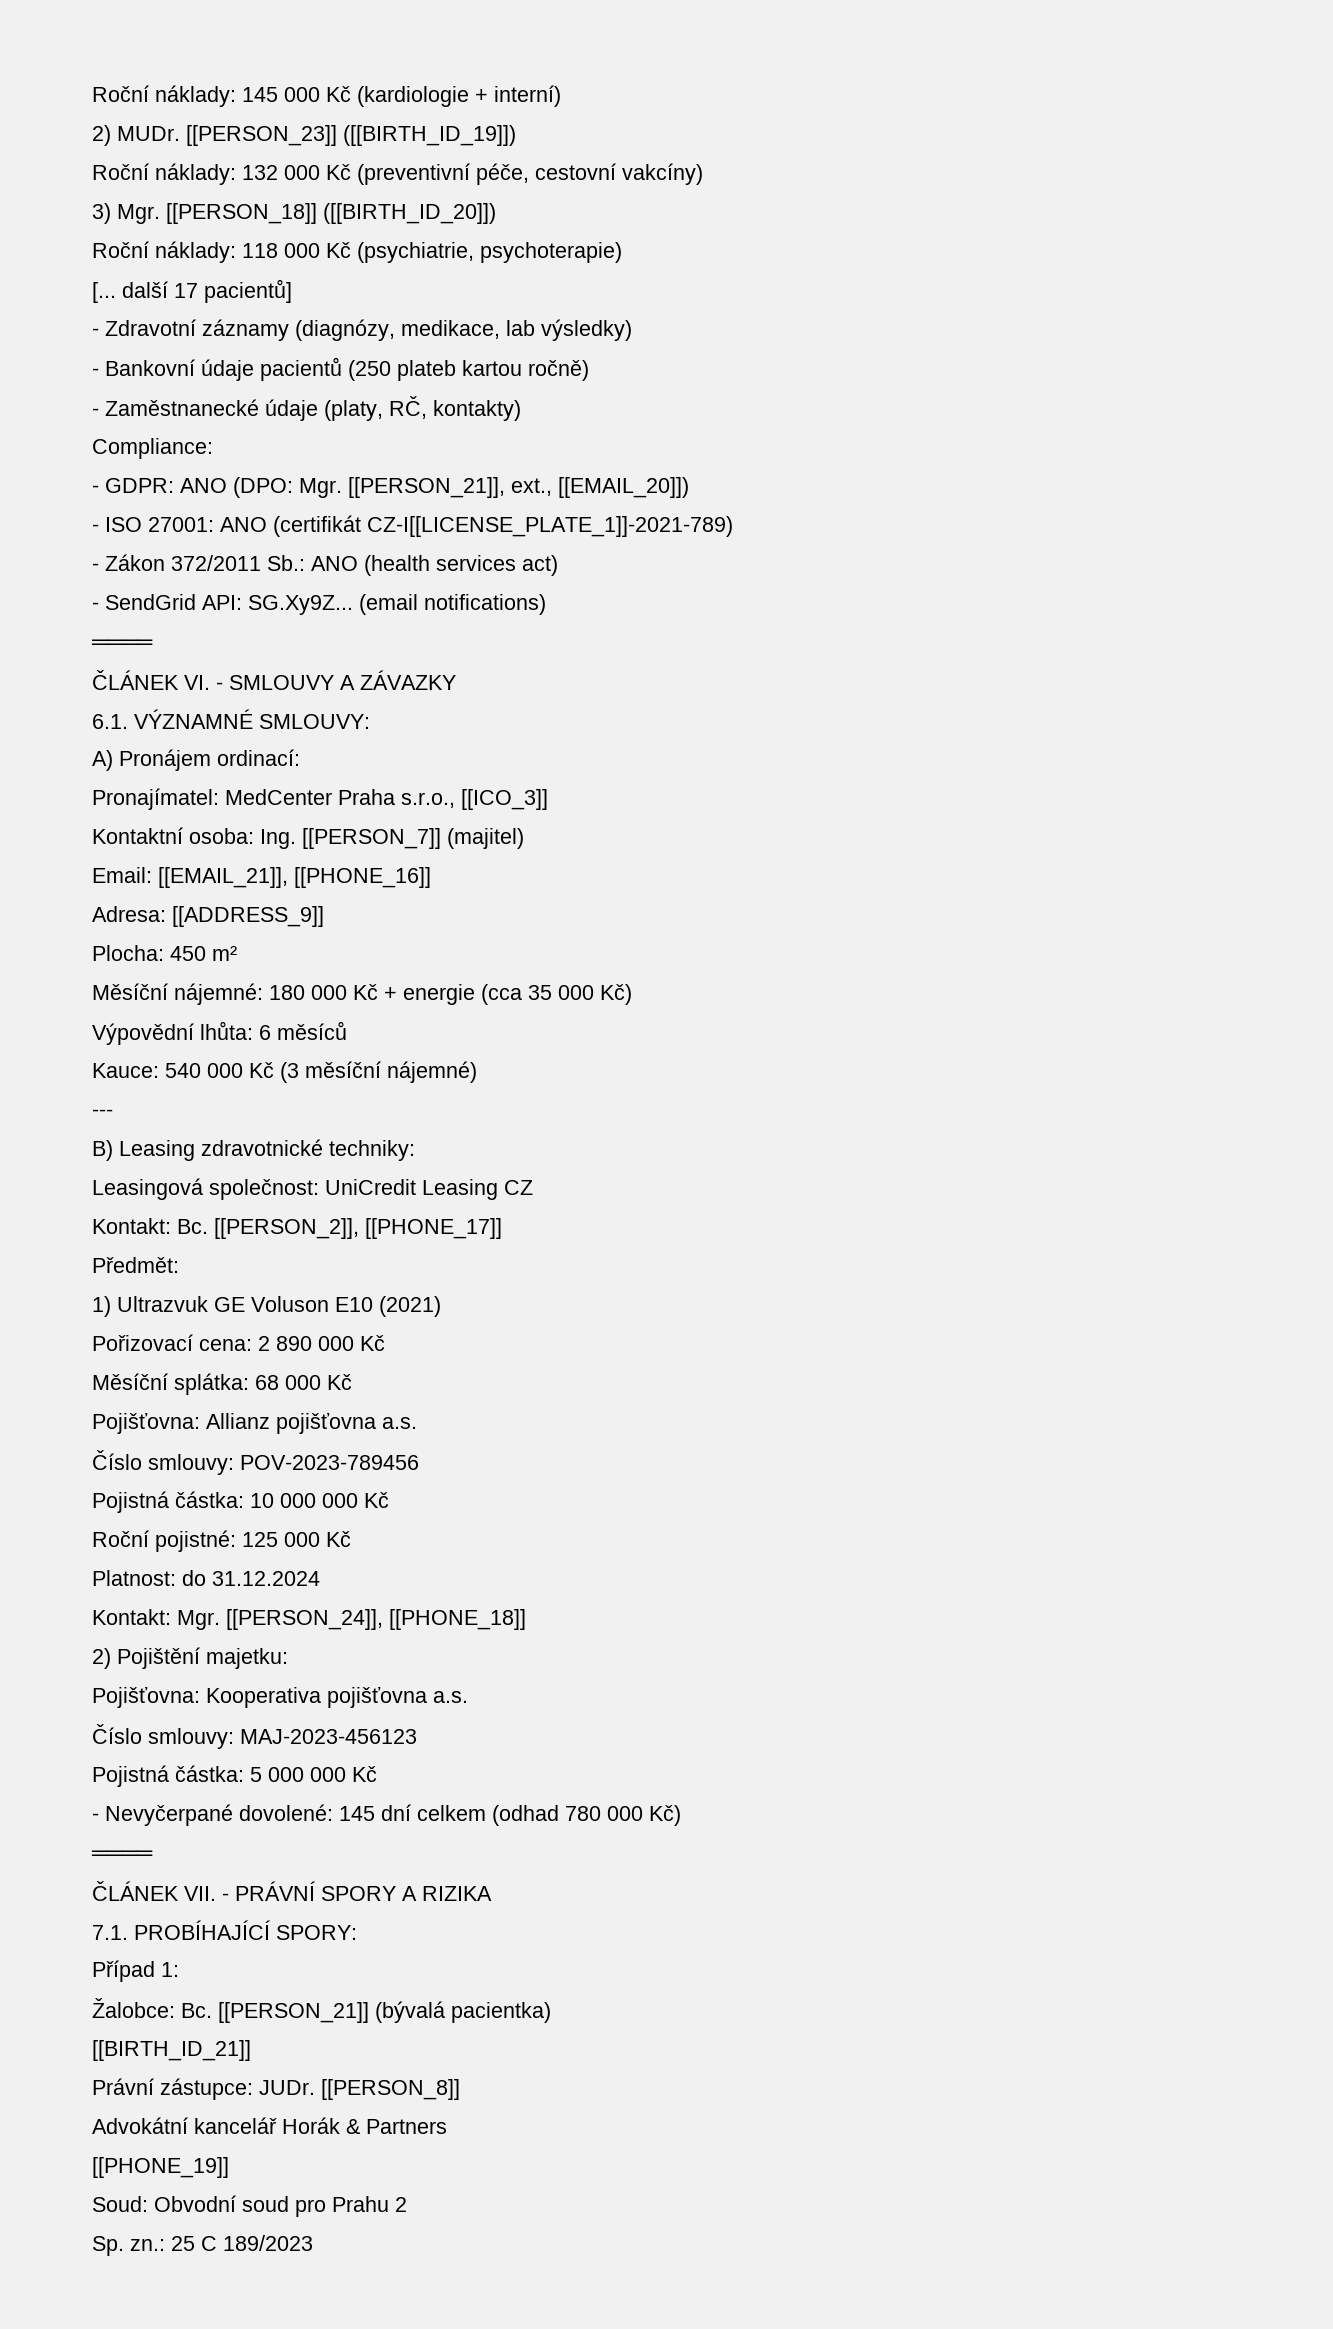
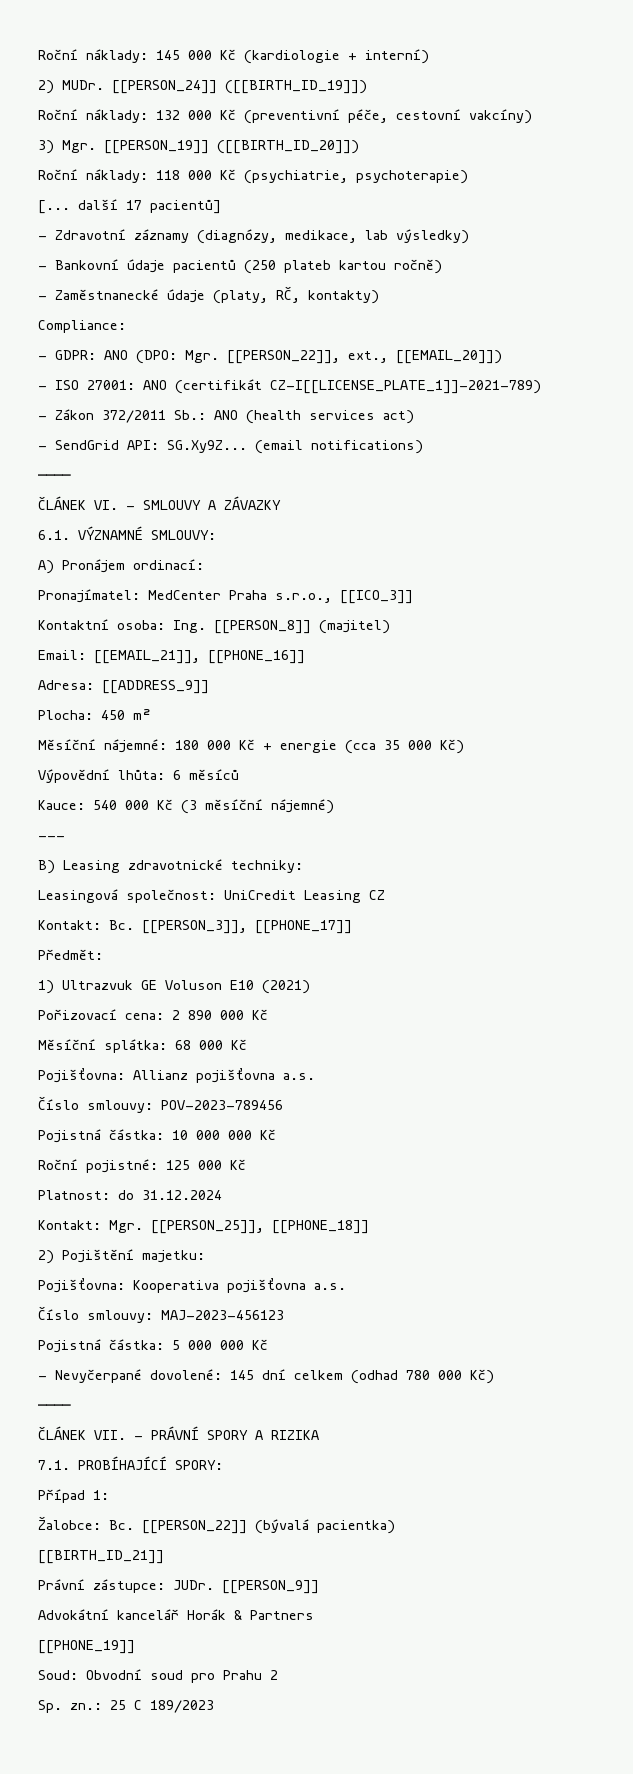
[186,125,337,146] [[PERSON_23]] -> [112,80,217,94] [[PERSON_24]]
[166,203,317,224] [[PERSON_18]] -> [104,140,209,154] [[PERSON_19]]
[348,477,505,498] [[PERSON_21]], -> [227,350,340,364] [[PERSON_22]],
[302,828,441,849] [[PERSON_7]] -> [214,620,311,634] [[PERSON_8]]
[214,1218,359,1239] [[PERSON_2]], -> [142,920,247,934] [[PERSON_3]],
[226,1609,383,1630] [[PERSON_24]], -> [151,1220,264,1234] [[PERSON_25]],
[218,2002,369,2023] [[PERSON_21]] -> [142,1520,247,1534] [[PERSON_22]]
[321,2079,460,2100] [[PERSON_8]] -> [222,1580,319,1594] [[PERSON_9]]

